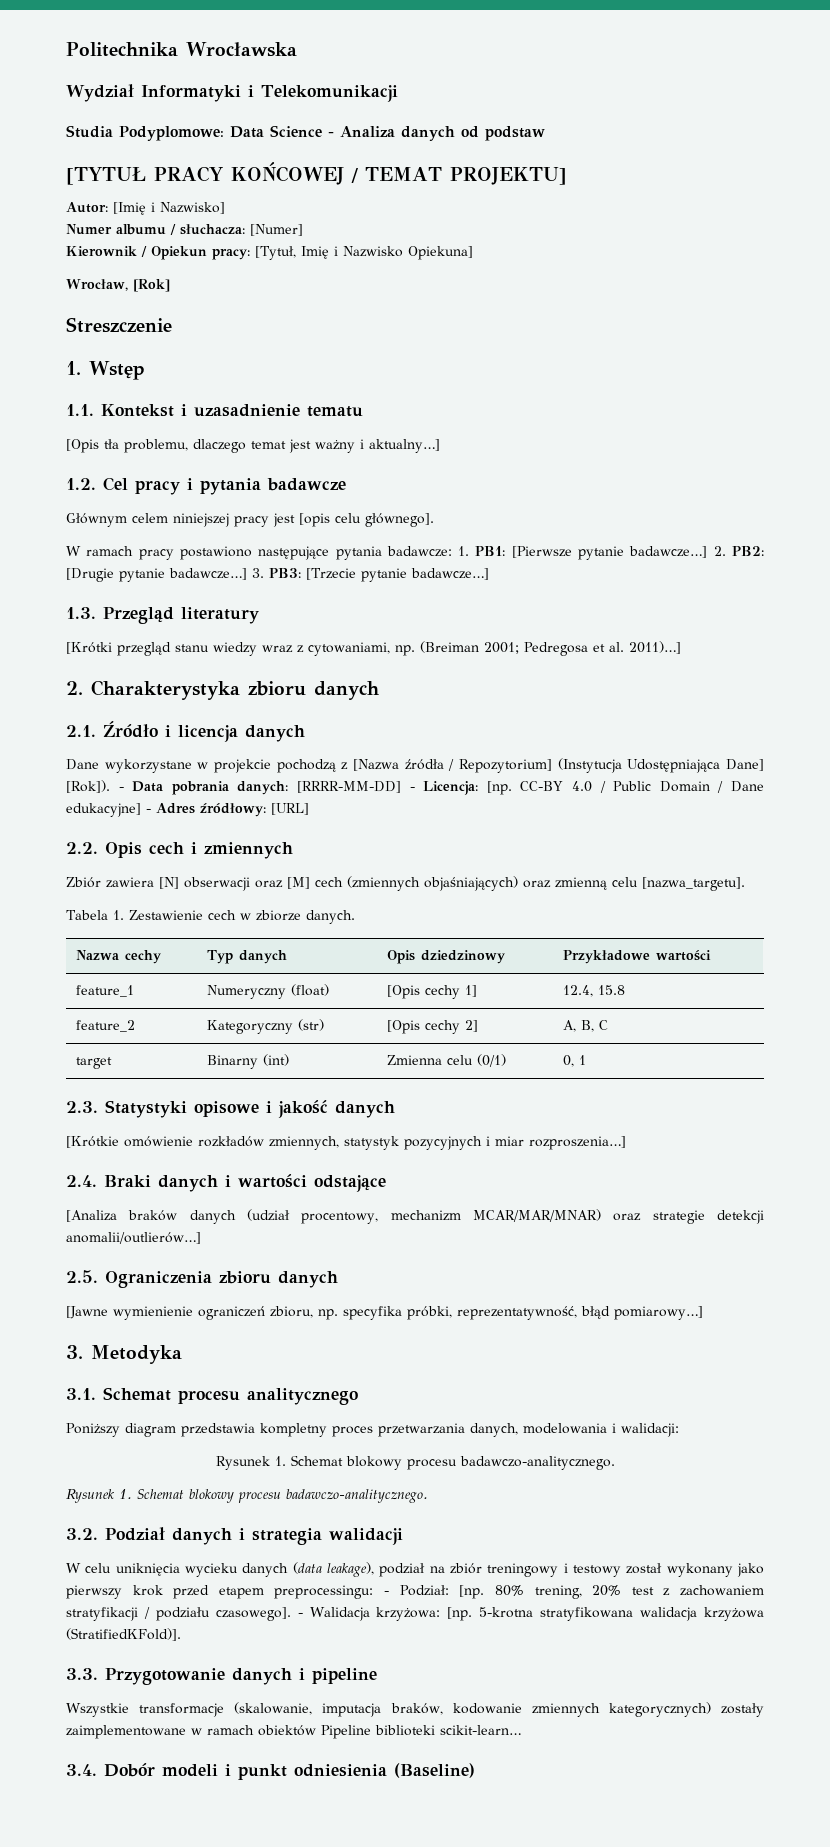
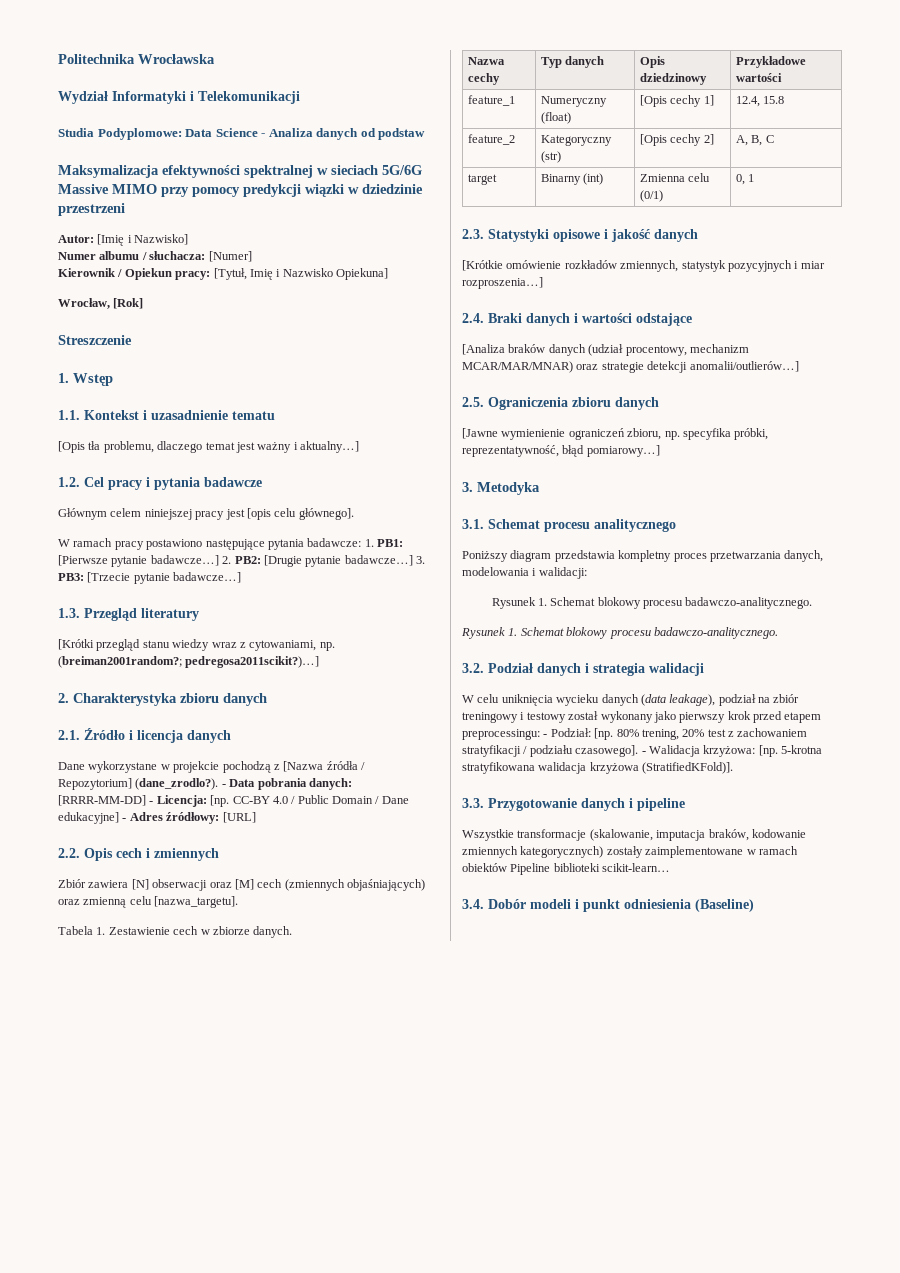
[66,162,567,185] [TYTUŁ PRACY KOŃCOWEJ / TEMAT PROJEKTU] -> [58,165,422,178] [58,184,423,197] [58,203,125,216] Maksymalizacja efektywności spektralnej w sieciach 5G/6G Massive MIMO przy pomocy predykcji wiązki w dziedzinie przestrzeni
[420,641,681,656] (Breiman 2001; Pedregosa et al. 2011)…] -> [58,656,320,668] (breiman2001random?; pedregosa2011scikit?)…]
[557,758,764,773] [66,780,110,793] (Instytucja Udostępniająca Dane] [Rok]). -> [135,778,219,790] (dane_zrodlo?).

